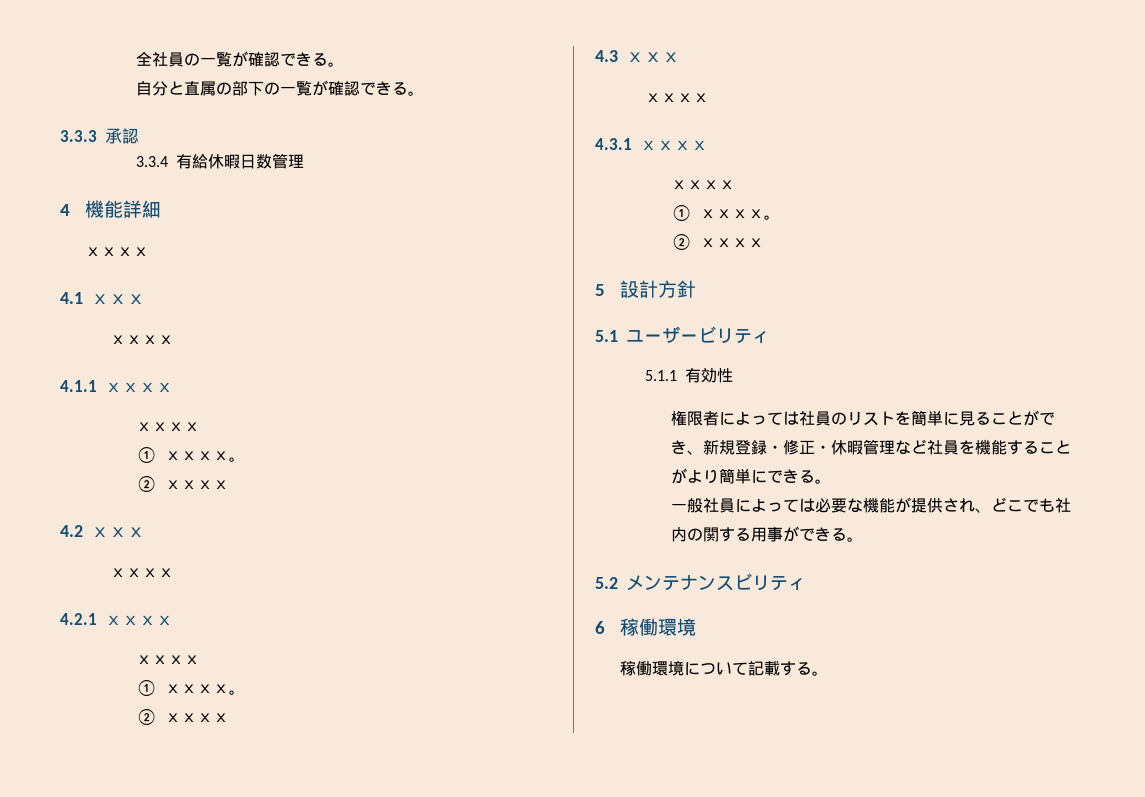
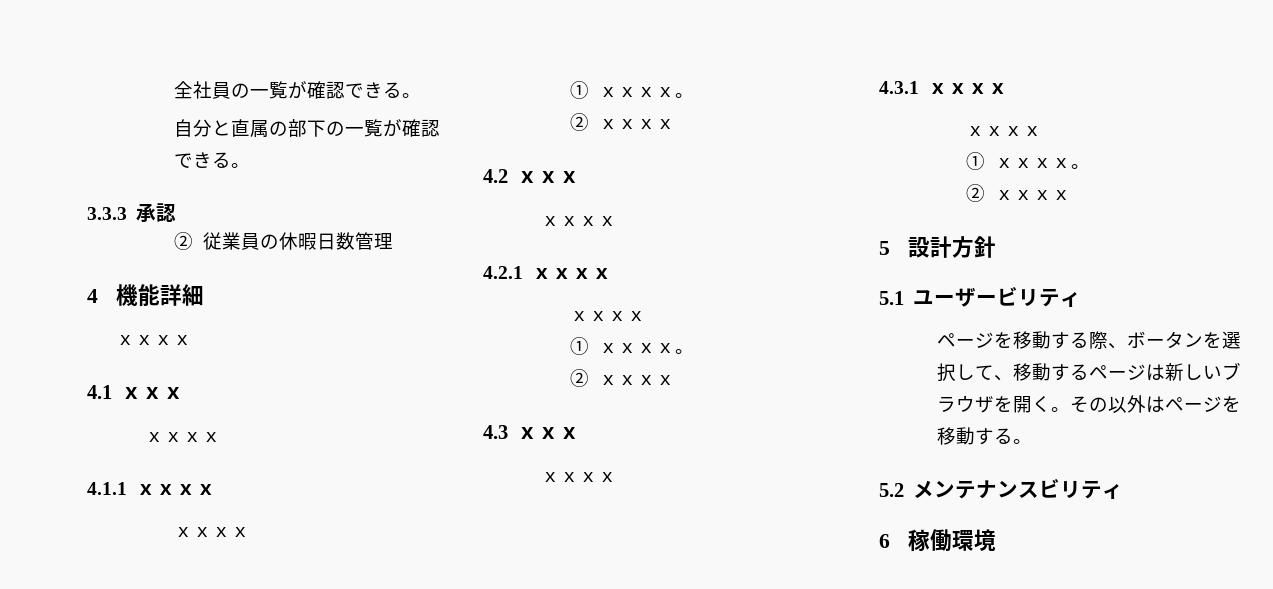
[135,153,208,169] 3.3.4有給 -> [174,232,280,250] ②従業員の
[645,368,734,383] [670,410,1055,426] [670,439,1071,455] [670,468,831,484] [670,497,1071,513] [670,526,831,542] 5.1.1有効性 // 権限者によっては社員のリストを簡単に見ることができ、新規登録・修正・休暇管理など社員を機能することがより簡単にできる。 // 一般社員によっては必要な機能が提供され、どこでも社内の関する用事ができ -> [937,331,1242,350] [937,362,1242,382] [937,395,1242,413] [937,427,995,445] ページを移動する際、ボータンを選択して、移動するページは新しいブラウザを開く。その以外はページを移動す
[620,660,829,676] // 稼働環境について記載する。 -> (997, 540) none

